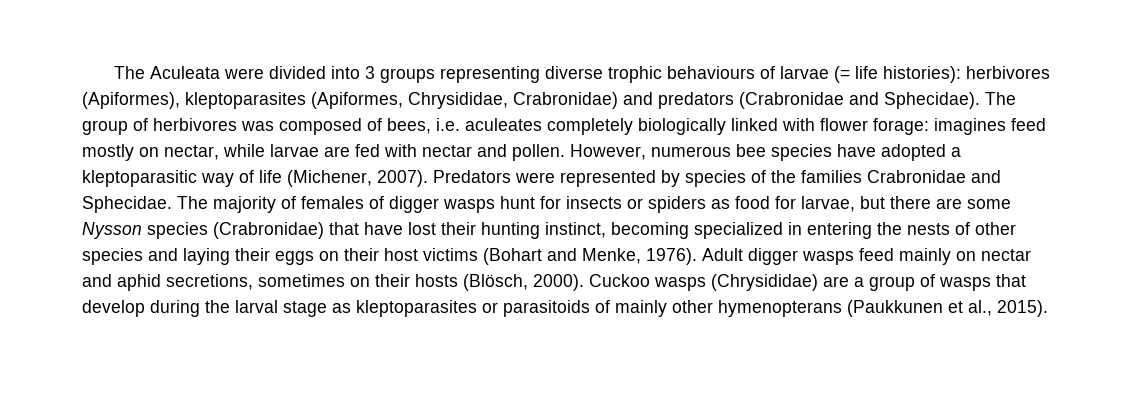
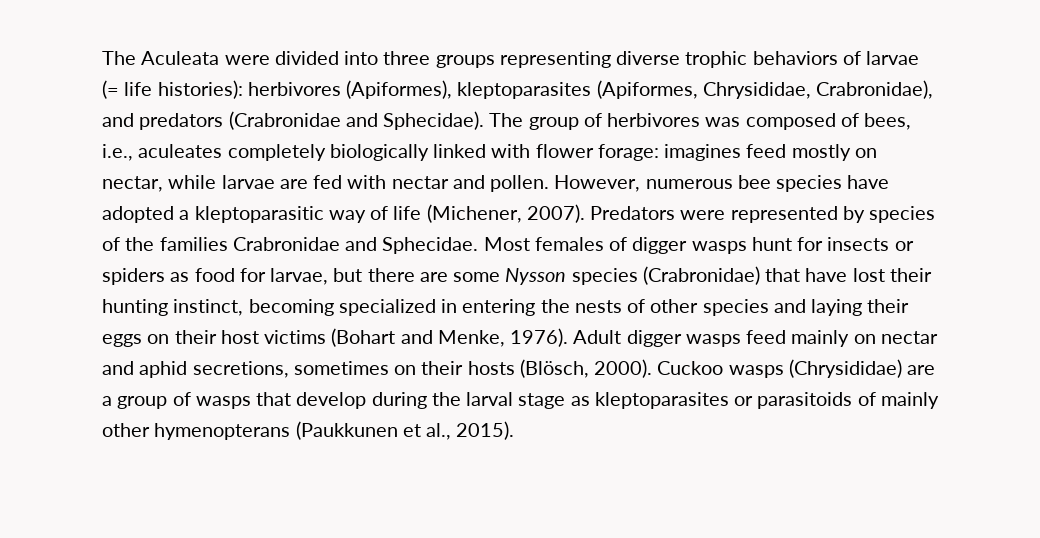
[364,66,375,79] 3 -> [383,51,431,65] three
[666,66,755,79] behaviours -> [752,51,838,65] behaviors
[513,92,618,109] Crabronidae) -> [816,80,934,99] Crabronidae),
[436,118,460,131] i.e. -> [102,144,133,161] i.e.,
[177,196,296,213] The majority of -> [483,237,530,251] Most

